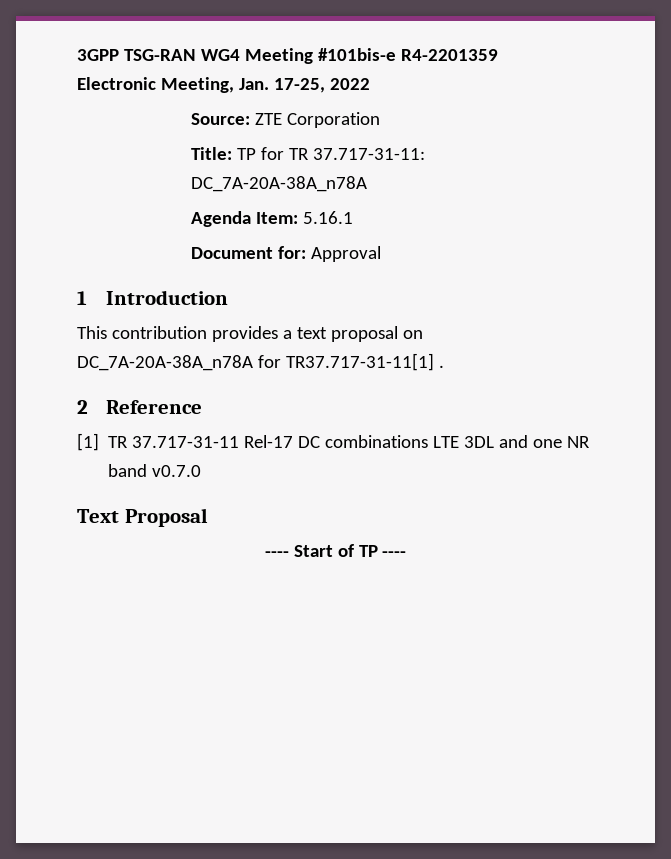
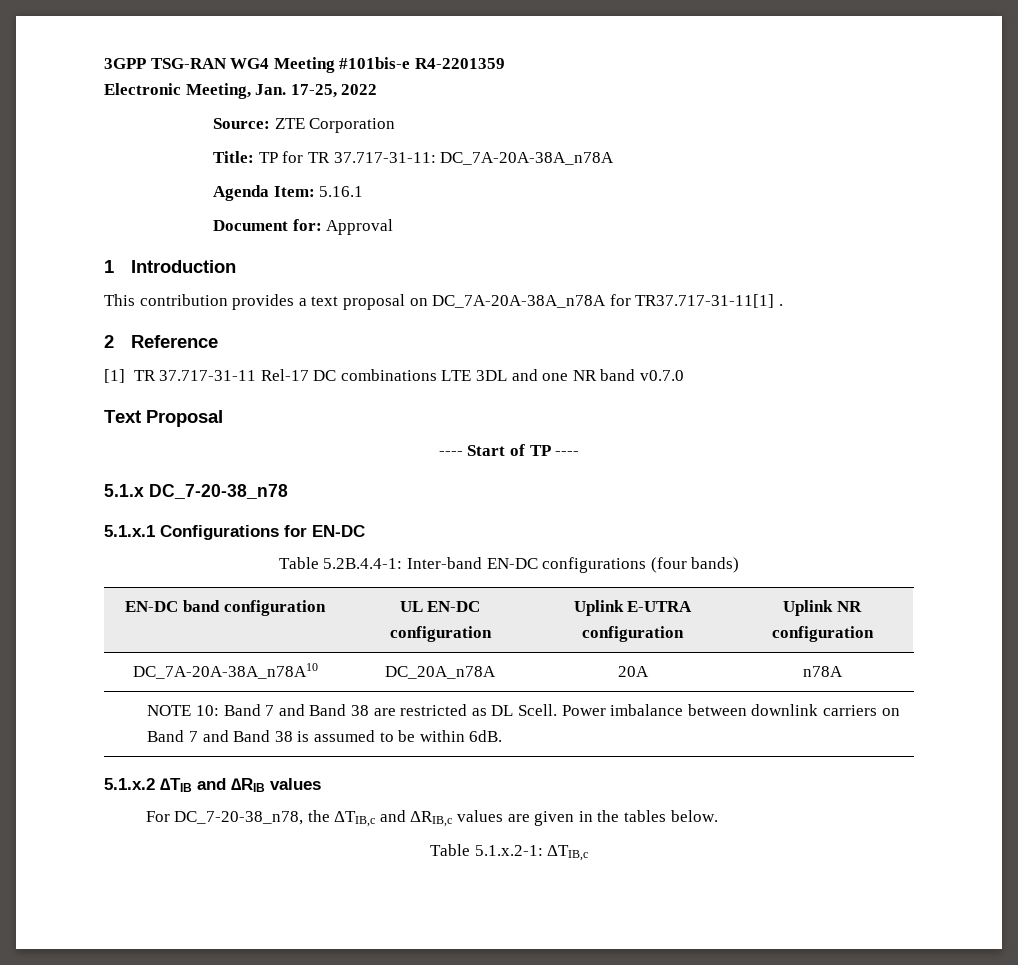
(407, 554) none -> [104,484,288,499] [104,525,365,540] [278,557,740,573] [125,600,326,616] [399,601,481,612] [389,626,492,642] [573,600,693,616] [582,626,684,642] [783,600,862,616] [771,626,874,642] [132,663,318,679] [384,666,496,679] [617,666,649,677] [802,666,843,677] [147,704,900,716] [147,730,503,742] [104,778,321,792] [145,810,718,827] [429,844,589,861] // 5.1.x DC_7-20-38_n78 // 5.1.x.1 Configurations for EN-DC // Table 5.2B.4.4-1: Inter-band EN-DC configurations (four bands) // EN-DC band configuration | UL EN-DC configuration | Uplink E-UTRA configuration | Uplink NR configuration // DC_7A-20A-38A_n78A10 | DC_20A_n78A | 20A | n78A // NOTE 10: Band 7 and Band 38 are restricted as DL Scell. Power imbalance between downlink carriers on Band 7 and Band 38 is assumed to be within 6dB. // 5.1.x.2 ∆TIB and ∆RIB values // For DC_7-20-38_n78, the ΔTIB,c and ΔRIB,c values are given in the tables below. // Table 5.1.x.2-1: ΔTIB,c

